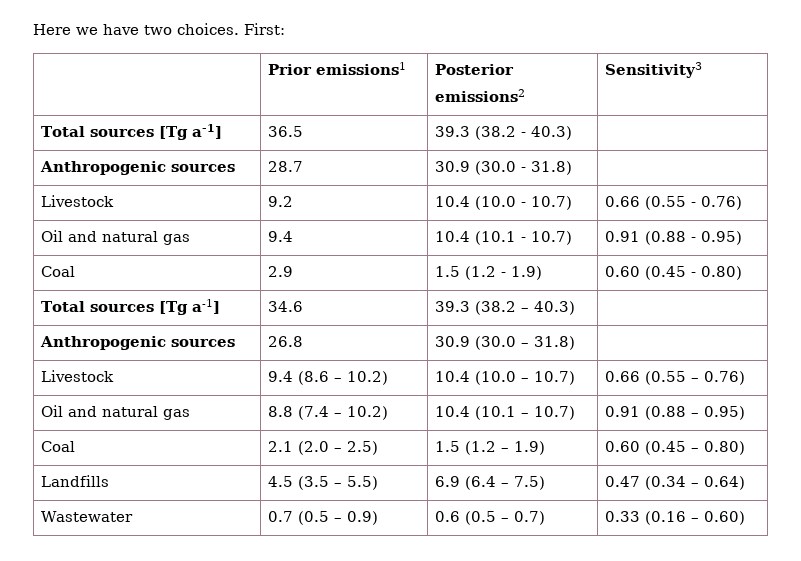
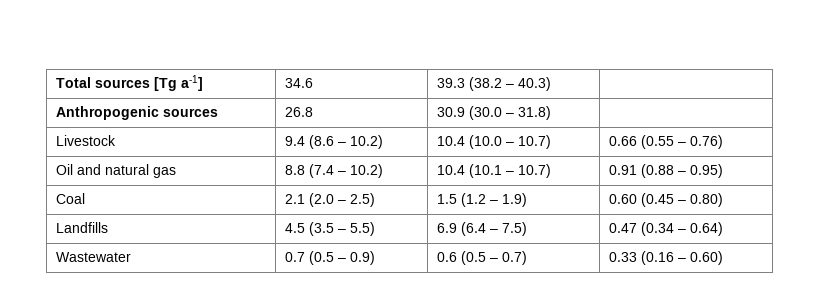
[33,23,285,35] [268,62,407,75] [435,64,515,75] [435,89,526,102] [605,62,703,78] [41,124,223,140] [268,126,304,137] [435,126,573,140] [40,161,236,175] [268,161,304,172] [435,161,573,175] [41,195,115,207] [268,196,294,207] [435,196,573,210] [605,196,743,210] [41,230,191,245] [268,231,294,242] [435,231,573,245] [605,231,743,245] [41,266,76,277] [268,266,294,277] [435,266,543,280] [605,266,743,280] Here we have two choices. First: // | Prior emissions1 | Posterior // emissions2 | Sensitivity3 // Total sources [Tg a-1] | 36.5 | 39.3 (38.2 - 40.3) | // Anthropogenic sources | 28.7 | 30.9 (30.0 - 31.8) | // Livestock | 9.2 | 10.4 (10.0 - 10.7) | 0.66 (0.55 - 0.76) // Oil and natural gas | 9.4 | 10.4 (10.1 - 10.7) | 0.91 (0.88 - 0.95) // Coal | 2.9 | 1.5 (1.2 - 1.9) | 0.60 (0.45 - 0.80) // -> (56, 82) none

